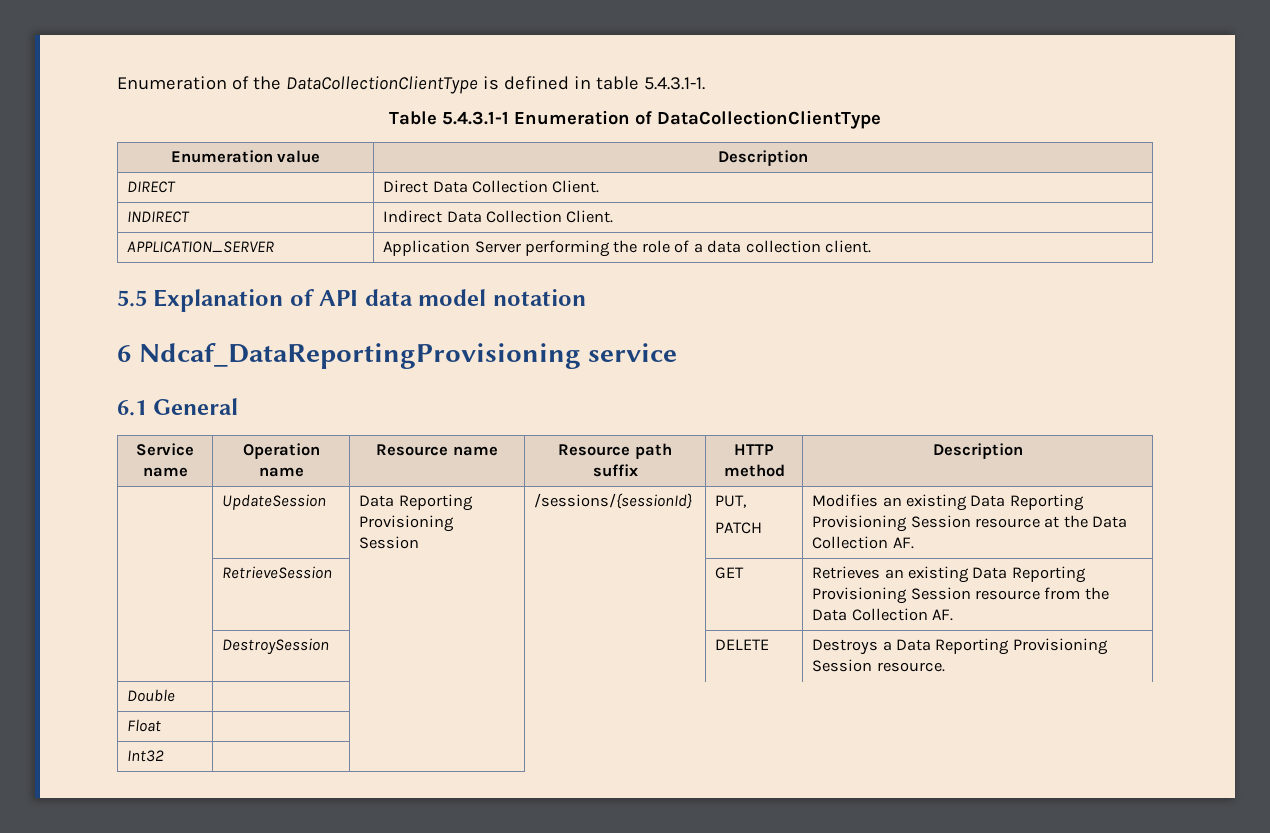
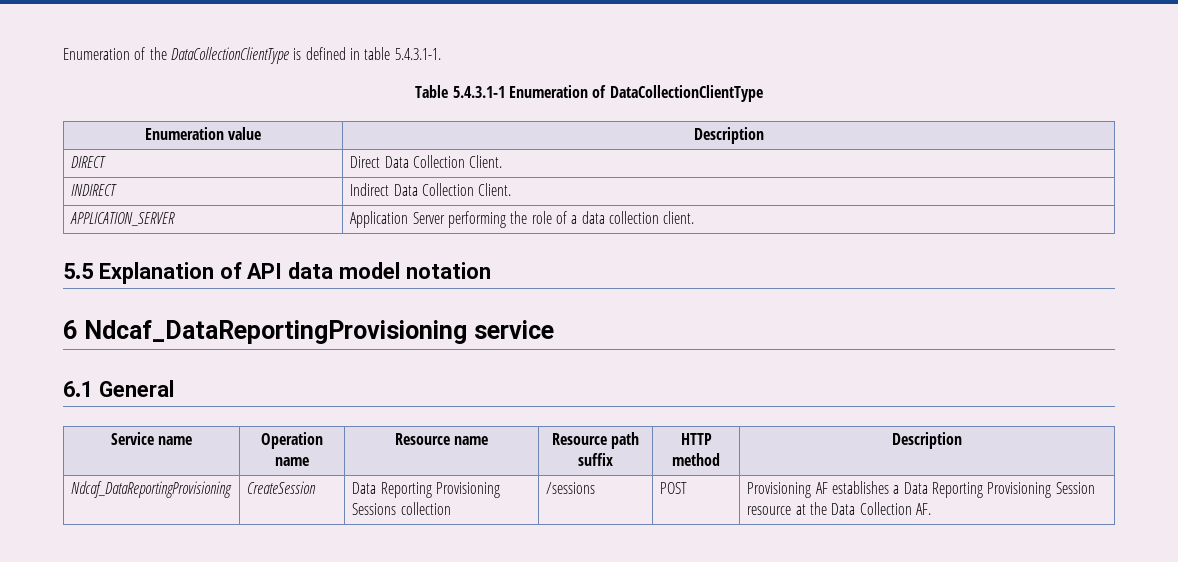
[222,494,327,510] [359,494,473,511] [359,515,455,532] [359,536,420,549] [534,493,693,509] [715,495,747,508] [715,522,763,534] [812,494,968,511] | UpdateSession | Data Reporting Provisioning Session | /sessions/{sessionId} | PUT, // PATCH | Modifies an existing -> [71,481,233,498] [247,481,317,494] [352,482,501,498] [352,502,451,515] [546,482,596,494] [660,482,688,494] [747,481,900,498] Ndcaf_DataReportingProvisioning | CreateSession | Data Reporting Provisioning Sessions collection | /sessions | POST | Provisioning AF establishes a
[222,566,333,579] [715,567,745,579] [812,566,1086,583] [812,587,1109,604] [812,608,954,621] [222,638,330,655] [715,639,770,650] [812,638,1108,655] [812,659,945,672] [127,689,176,702] [127,719,162,732] [127,750,165,762] // | RetrieveSession | | | GET | Retrieves an existing Data Reporting Provisioning Session resource from the Data Collection AF. // | DestroySession | | | DELETE | Destroys a Data Reporting Provisioning Session resource. // Double | | // Float | | // Int32 | | -> (932, 509) none

